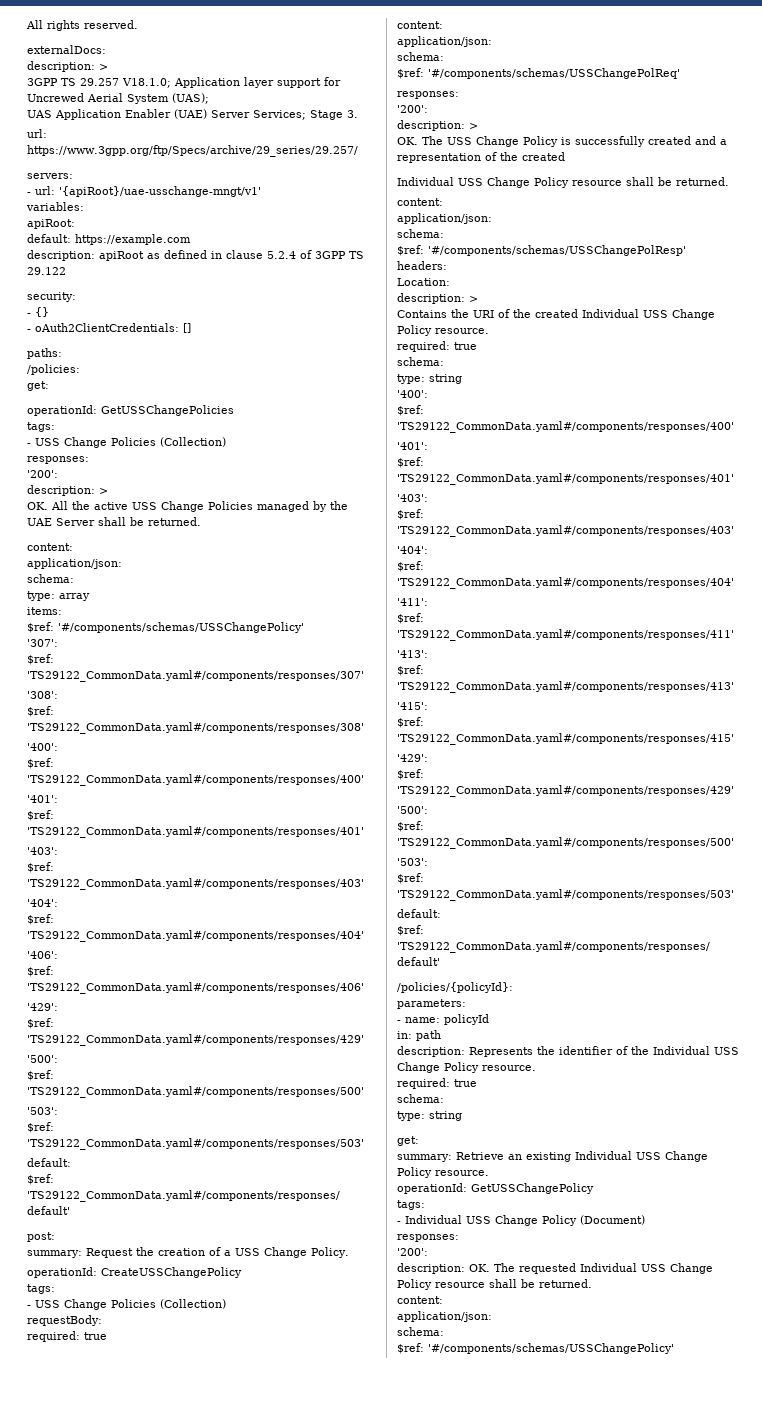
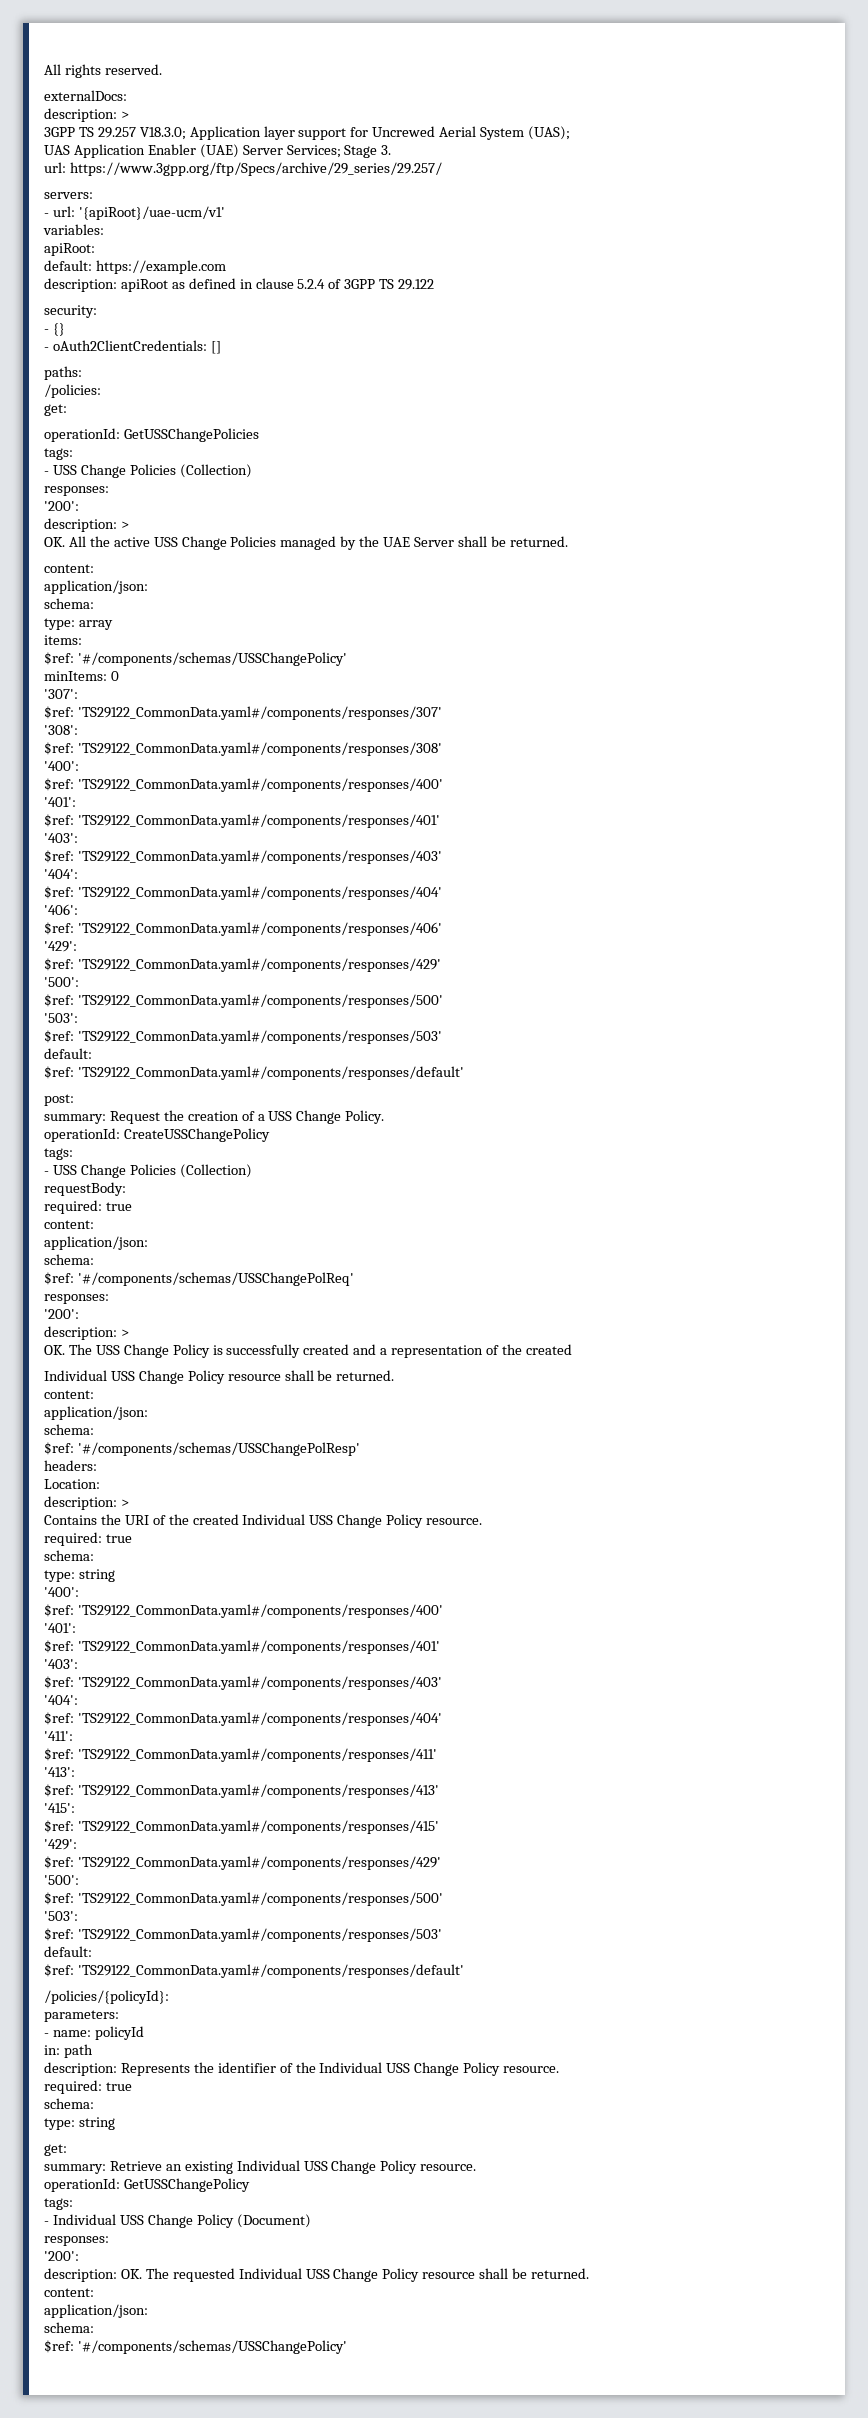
[122,78,171,88] V18.1.0; -> [139,127,186,140] V18.3.0;
[59,186,261,197] '{apiRoot}/uae-usschange-mngt/v1' -> [78,206,225,220] '{apiRoot}/uae-ucm/v1'
(304, 627) none -> [44,671,119,681] // minItems: 0

